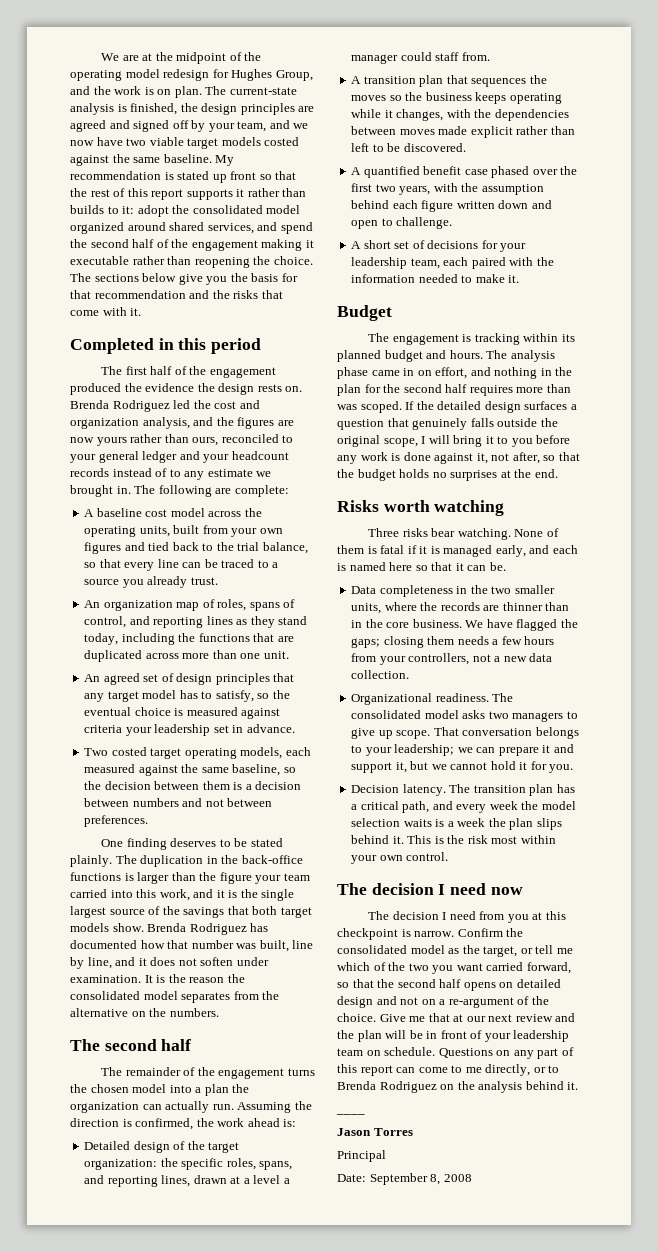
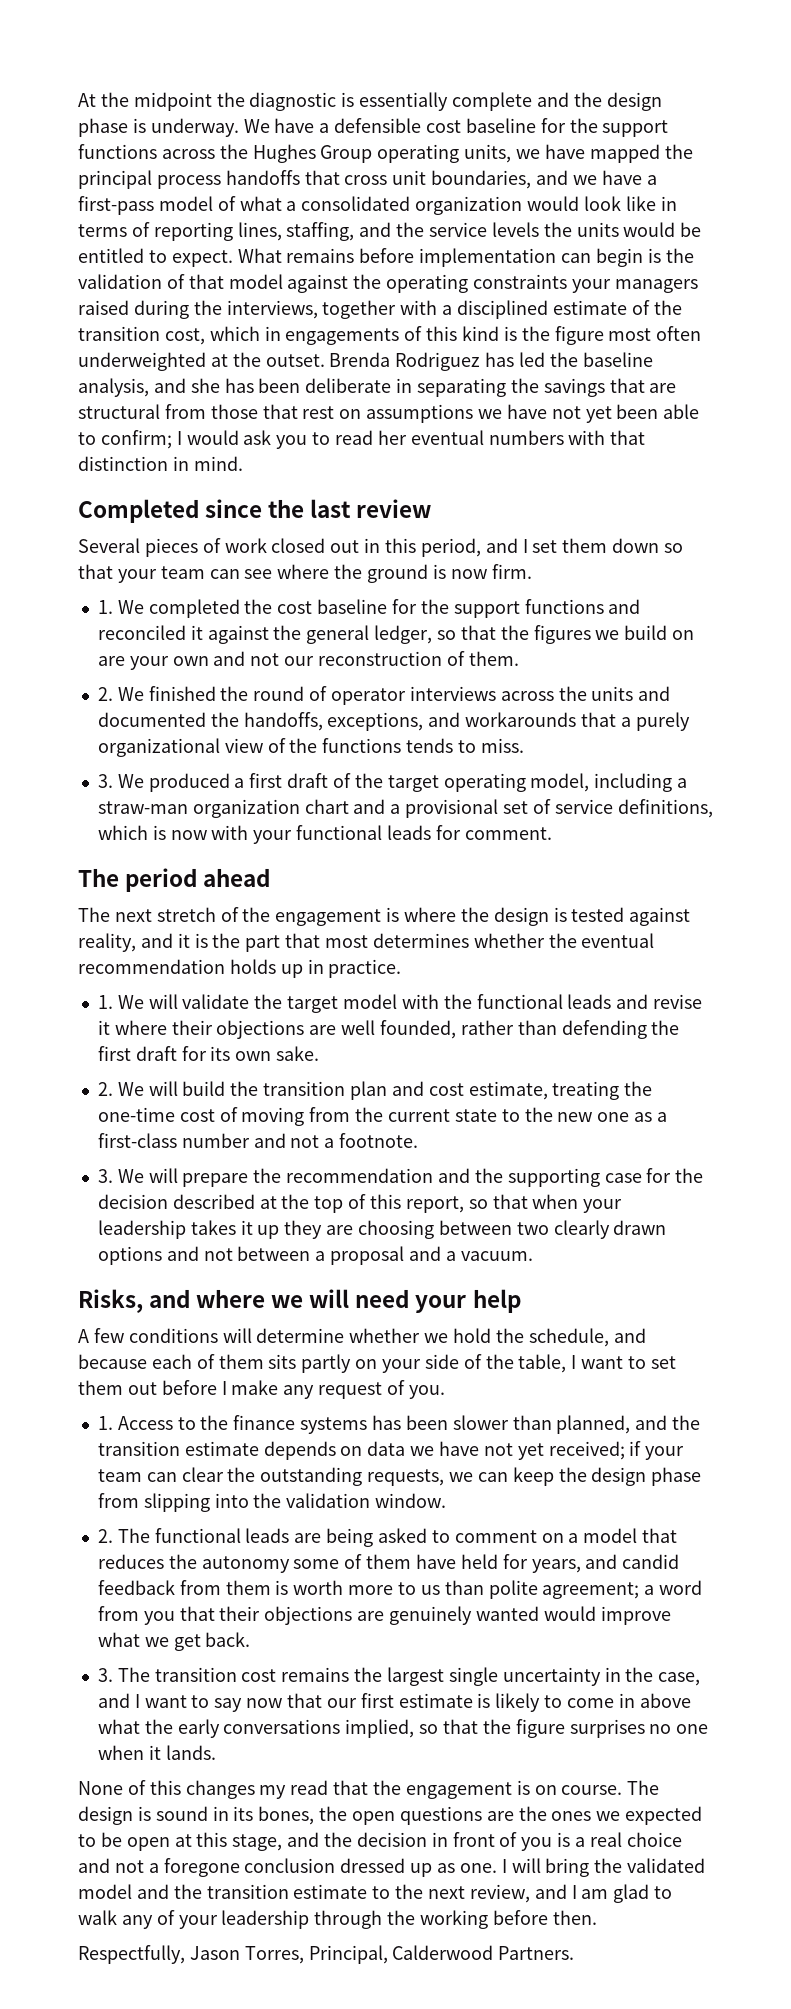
[101,52,262,64] [70,69,313,81] [70,86,297,98] [70,103,315,115] [70,120,309,132] [70,137,300,149] [70,154,235,166] [70,171,297,183] [70,188,307,200] [70,205,301,217] [70,222,313,234] [70,239,314,251] [70,256,313,268] [70,273,298,285] [70,290,283,299] [70,307,142,316] [70,338,262,354] [101,366,276,378] [70,383,303,395] [70,400,260,412] [70,417,294,429] [70,434,294,446] [70,451,289,463] [70,468,272,480] [70,485,289,497] [84,508,262,517] [84,525,283,537] [84,542,308,554] [84,559,279,571] [84,576,218,588] [84,599,296,611] [84,616,308,628] [84,633,294,645] [84,650,289,662] [84,673,295,685] [84,690,290,702] [84,707,281,719] [84,724,295,736] [84,747,311,759] [84,764,296,776] [84,781,302,790] [84,798,273,807] [84,815,149,827] [101,838,283,850] [70,855,303,867] [70,872,310,884] [70,889,295,901] [70,906,312,918] [70,923,269,935] [70,940,314,952] [70,957,269,969] [70,974,245,983] [70,991,280,1003] [70,1008,219,1017] [70,1039,192,1051] [101,1067,315,1079] [70,1084,250,1096] [70,1101,312,1113] [70,1118,297,1130] [84,1141,240,1153] [84,1158,293,1170] [84,1175,290,1187] [351,52,490,64] [351,75,547,87] [351,92,562,104] [351,109,569,121] [351,126,575,138] [351,143,466,152] [351,166,578,178] [351,183,544,195] [351,200,552,212] [351,217,453,229] [351,240,527,252] [351,257,554,269] [351,274,520,283] [337,305,392,321] [368,333,575,345] [337,350,555,362] [337,367,573,379] [337,384,571,396] [337,401,577,413] [337,418,558,430] [337,435,571,447] [337,452,580,464] [337,469,558,481] [337,500,505,516] [368,528,559,540] [337,545,578,557] [337,562,506,571] [351,585,555,597] [351,602,570,614] [351,619,578,631] [351,636,555,648] [351,653,553,665] [351,670,410,679] [351,693,514,705] [351,710,578,722] [351,727,579,739] [351,744,574,756] [351,761,574,773] [351,784,575,796] [351,801,576,813] [351,818,562,830] [351,835,556,844] [351,852,449,864] [337,883,523,895] [368,911,566,923] [337,928,524,940] [337,945,573,957] [337,962,571,974] [337,979,561,991] [337,996,549,1008] [337,1013,576,1022] [337,1030,570,1042] [337,1047,574,1059] [337,1064,560,1076] [337,1081,579,1093] [336,1113,365,1115] [337,1128,413,1136] [337,1150,386,1162] [337,1173,472,1185] We are at the midpoint of the operating model redesign for Hughes Group, and the work is on plan. The current-state analysis is finished, the design principles are agreed and signed off by your team, and we now have two viable target models costed against the same baseline. My recommendation is stated up front so that the rest of this report supports it rather than builds to it: adopt the consolidated model organized around shared services, and spend the second half of the engagement making it executable rather than reopening the choice. The sections below give you the basis for that recommendation and the risks that come with it. // Completed in this period // The first half of the engagement produced the evidence the design rests on. Brenda Rodriguez led the cost and organization analysis, and the figures are now yours rather than ours, reconciled to your general ledger and your headcount records instead of to any estimate we brought in. The following are complete: // A baseline cost model across the operating units, built from your own figures and tied back to the trial balance, so that every line can be traced to a source you already trust. // An organization map of roles, spans of control, and reporting lines as they stand today, including the functions that are duplicated across more than one unit. // An agreed set of design principles that any target model has to satisfy, so the eventual choice is measured against criteria your leadership set in advance. // Two costed target operating models, each measured against the same baseline, so the decision between them is a decision between numbers and not between preferences. // One finding deserves to be stated plainly. The duplication in the back-office functions is larger than the figure your team carried into this work, and it is the single largest source of the savings that both target models show. Brenda Rodriguez has documented how that number was built, line by line, and it does not soften under examination. It is the reason the consolidated model separates from the alternative on the numbers. // The second half // The remainder of the engagement turns the chosen model into a plan the organization can actually run. Assuming the direction is confirmed, the work ahead is: // Detailed design of the target organization: the specific roles, spans, and reporting lines, drawn at a level a manager could staff from. // A transition plan that sequences the moves so the business keeps operating while it changes, with the dependencies between moves made explicit rather than left to be discovered. // A quantified benefit case phased over the first two years, with the assumption behind each figure written down and open to challenge. // A short set of decisions for your leadership team, each paired with the information needed to make it. // Budget // The engagement is tracking within its planned budget and hours. The analysis phase came in on effort, and nothing in the plan for the second half requires more than was scoped. If the detailed design surfaces a question that genuinely falls outside the original scope, I will bring it to you before any work is done against it, not after, so that the budget holds no surprises at the end. // Risks worth watching // Three risks bear watching. None of them is fatal if it is managed early, and each is named here so that it can be. // Data completeness in the two smaller units, where the records are thinner than in the core business. We have flagged the gaps; closing them needs a few hours from your controllers, not a new data collection. // Organizational readiness. The consolidated model asks two managers to give up scope. That conversation belongs to your leadership; we can prepare it and support it, but we cannot hold it for you. // Decision latency. The transition plan has a critical path, and every week the model selection waits is a week the plan slips behind it. This is the risk most within your own control. // The decision I need now // The decision I need from you at this checkpoint is narrow. Confirm the consolidated model as the target, or tell me which of the two you want carried forward, so that the second half opens on detailed design and not on a re-argument of the choice. Give me that at our next review and the plan will be in front of your leadership team on schedule. Questions on any part of this report can come to me directly, or to Brenda Rodriguez on the analysis behind it. // ____ // Jason Torres // Principal // Date: September 8, 2008 -> [78,92,662,111] [78,118,669,137] [78,144,693,163] [78,170,657,189] [78,196,677,215] [78,222,702,241] [78,248,694,267] [78,274,698,293] [78,300,682,319] [78,326,702,345] [78,352,653,371] [78,378,677,397] [78,404,700,423] [78,430,646,449] [78,456,243,471] [78,499,432,523] [78,538,684,557] [78,564,532,583] [97,599,641,618] [97,625,695,644] [97,651,519,670] [97,686,671,705] [97,712,690,731] [97,738,524,757] [97,773,688,792] [97,799,713,818] [97,825,552,844] [78,868,271,892] [78,907,691,926] [78,933,655,952] [78,959,402,978] [97,994,703,1013] [97,1020,680,1039] [97,1046,320,1061] [97,1081,653,1100] [97,1107,667,1126] [97,1133,419,1148] [97,1168,704,1187] [97,1194,623,1213] [97,1220,667,1239] [97,1246,533,1265] [78,1289,521,1313] [78,1328,646,1347] [78,1354,676,1373] [78,1380,445,1399] [97,1415,701,1434] [97,1441,685,1460] [97,1467,702,1486] [97,1493,447,1512] [97,1528,678,1547] [97,1554,680,1573] [97,1580,703,1599] [97,1606,671,1625] [97,1632,251,1651] [97,1667,701,1686] [97,1693,691,1712] [97,1719,709,1738] [97,1745,216,1760] [78,1780,660,1799] [78,1806,703,1825] [78,1832,682,1851] [78,1858,706,1877] [78,1884,673,1903] [78,1910,597,1929] [78,1945,575,1964] At the midpoint the diagnostic is essentially complete and the design phase is underway. We have a defensible cost baseline for the support functions across the Hughes Group operating units, we have mapped the principal process handoffs that cross unit boundaries, and we have a first-pass model of what a consolidated organization would look like in terms of reporting lines, staffing, and the service levels the units would be entitled to expect. What remains before implementation can begin is the validation of that model against the operating constraints your managers raised during the interviews, together with a disciplined estimate of the transition cost, which in engagements of this kind is the figure most often underweighted at the outset. Brenda Rodriguez has led the baseline analysis, and she has been deliberate in separating the savings that are structural from those that rest on assumptions we have not yet been able to confirm; I would ask you to read her eventual numbers with that distinction in mind. // Completed since the last review // Several pieces of work closed out in this period, and I set them down so that your team can see where the ground is now firm. // 1. We completed the cost baseline for the support functions and reconciled it against the general ledger, so that the figures we build on are your own and not our reconstruction of them. // 2. We finished the round of operator interviews across the units and documented the handoffs, exceptions, and workarounds that a purely organizational view of the functions tends to miss. // 3. We produced a first draft of the target operating model, including a straw-man organization chart and a provisional set of service definitions, which is now with your functional leads for comment. // The period ahead // The next stretch of the engagement is where the design is tested against reality, and it is the part that most determines whether the eventual recommendation holds up in practice. // 1. We will validate the target model with the functional leads and revise it where their objections are well founded, rather than defending the first draft for its own sake. // 2. We will build the transition plan and cost estimate, treating the one-time cost of moving from the current state to the new one as a first-class number and not a footnote. // 3. We will prepare the recommendation and the supporting case for the decision described at the top of this report, so that when your leadership takes it up they are choosing between two clearly drawn options and not between a proposal and a vacuum. // Risks, and where we will need your help // A few conditions will determine whether we hold the schedule, and because each of them sits partly on your side of the table, I want to set them out before I make any request of you. // 1. Access to the finance systems has been slower than planned, and the transition estimate depends on data we have not yet received; if your team can clear the outstanding requests, we can keep the design phase from slipping into the validation window. // 2. The functional leads are being asked to comment on a model that reduces the autonomy some of them have held for years, and candid feedback from them is worth more to us than polite agreement; a word from you that their objections are genuinely wanted would improve what we get back. // 3. The transition cost remains the largest single uncertainty in the case, and I want to say now that our first estimate is likely to come in above what the early conversations implied, so that the figure surprises no one when it lands. // None of this changes my read that the engagement is on course. The design is sound in its bones, the open questions are the ones we expected to be open at this stage, and the decision in front of you is a real choice and not a foregone conclusion dressed up as one. I will bring the validated model and the transition estimate to the next review, and I am glad to walk any of your leadership through the working before then. // Respectfully, Jason Torres, Principal, Calderwood Partners.

